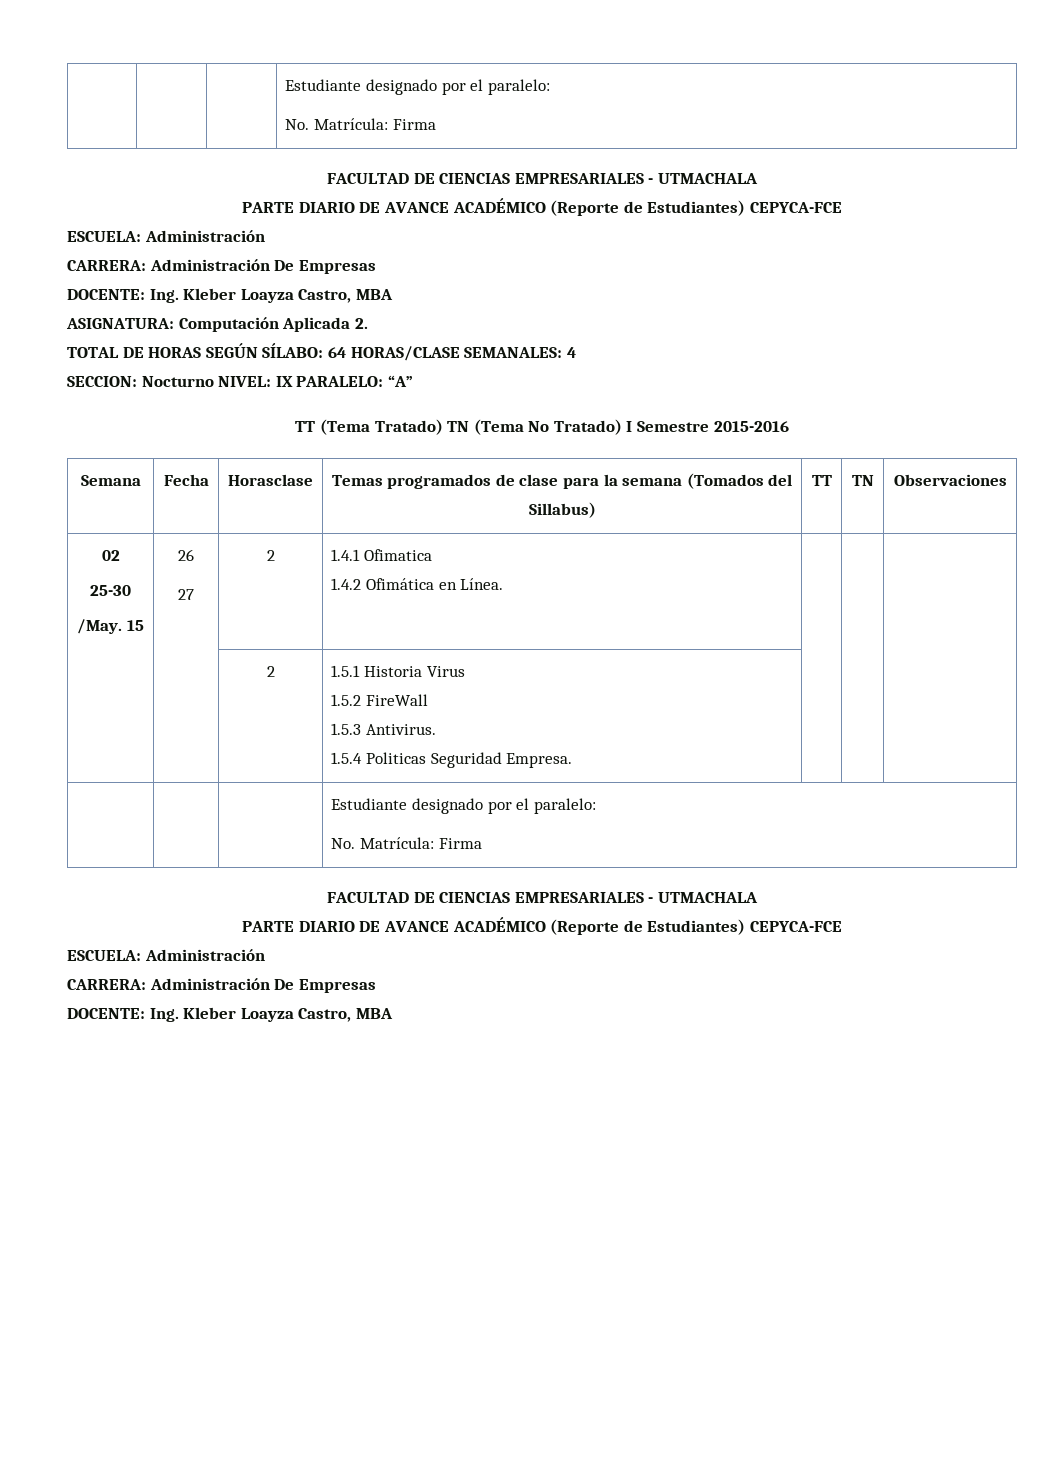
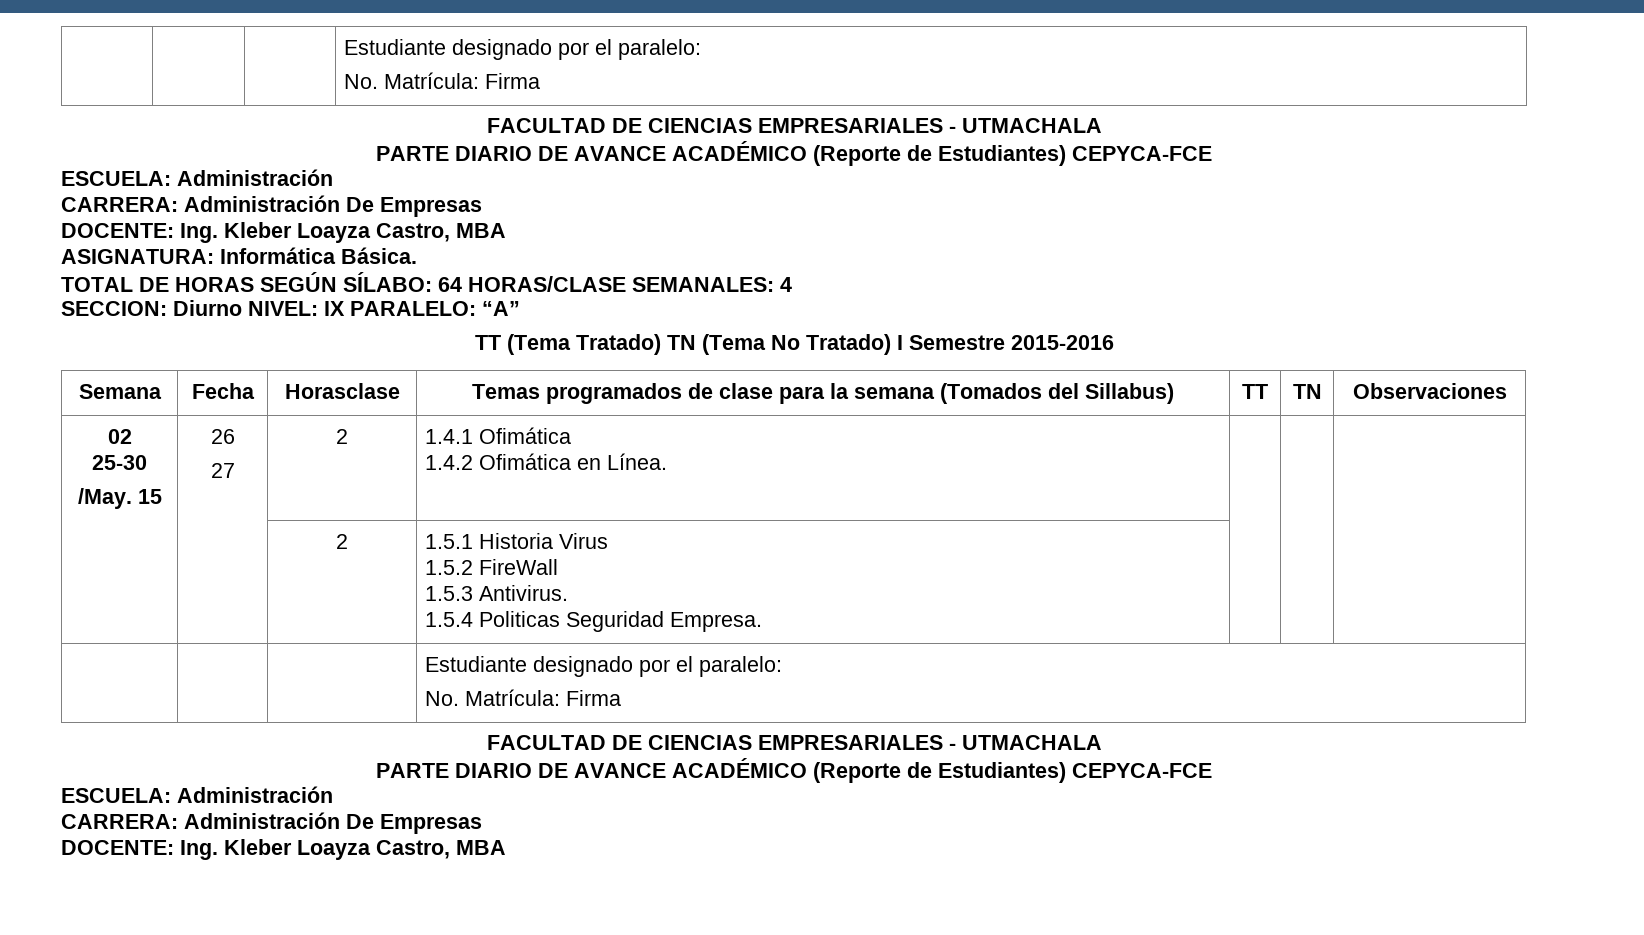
[178,317,368,332] Computación Aplicada 2. -> [220,247,417,264] Informática Básica.
[141,376,214,387] Nocturno -> [173,300,242,316] Diurno
[364,549,433,561] Ofimatica -> [479,427,572,444] Ofimática

